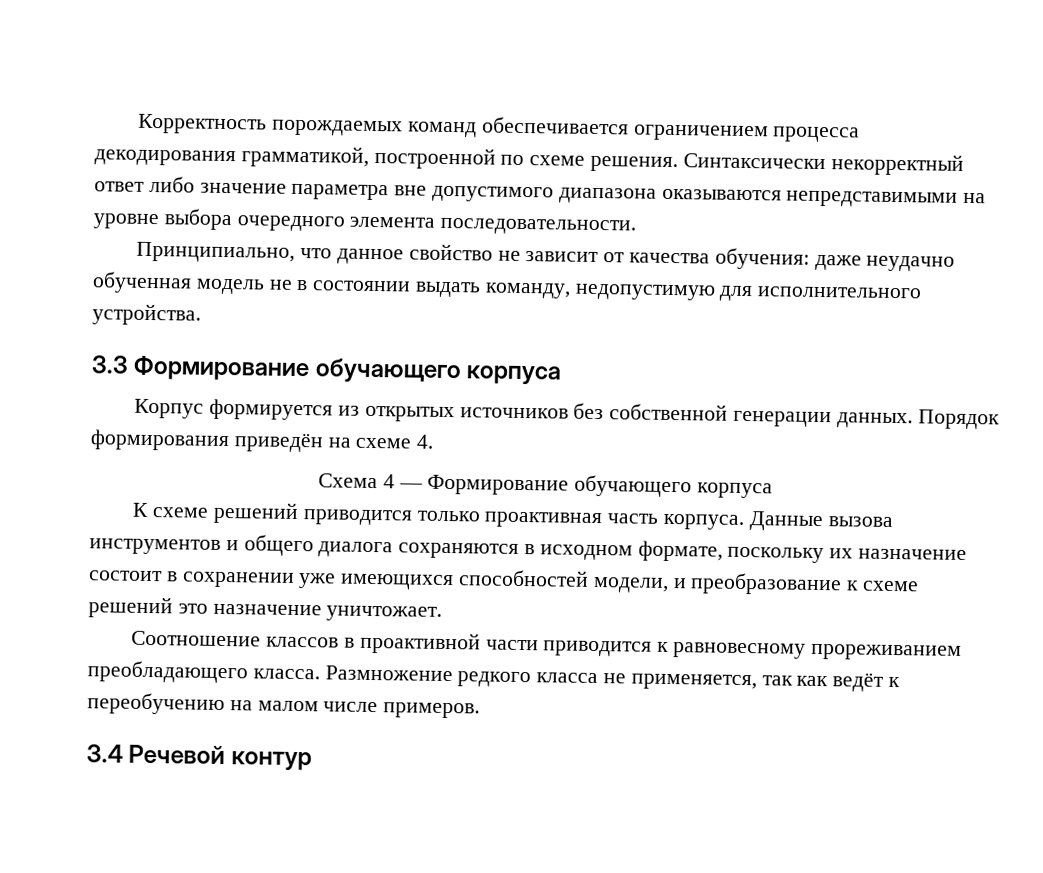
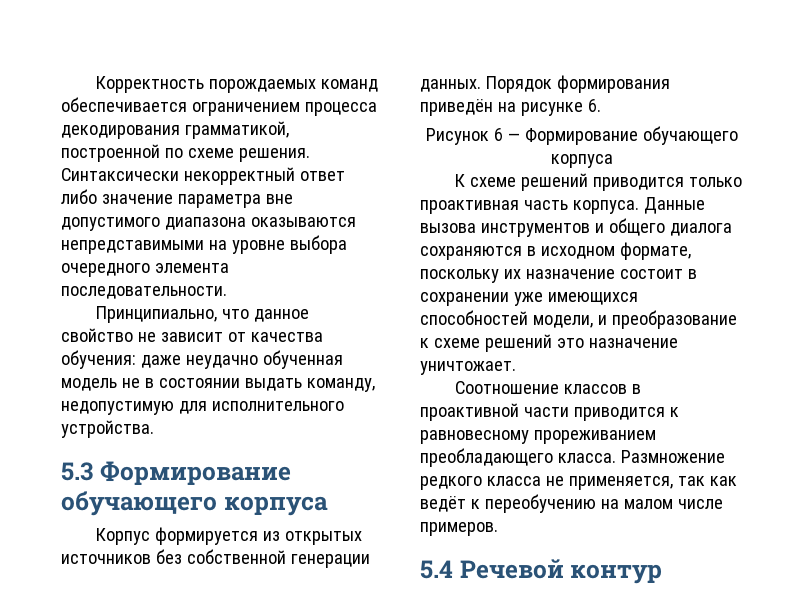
[91,355,129,374] 3.3 -> [61,462,93,481] 5.3
[355,434,435,449] [317,473,395,489] схеме 4. // Схема 4 -> [520,99,601,116] [426,128,504,145] рисунке 6. // Рисунок 6
[86,744,123,763] 3.4 -> [420,560,453,579] 5.4

